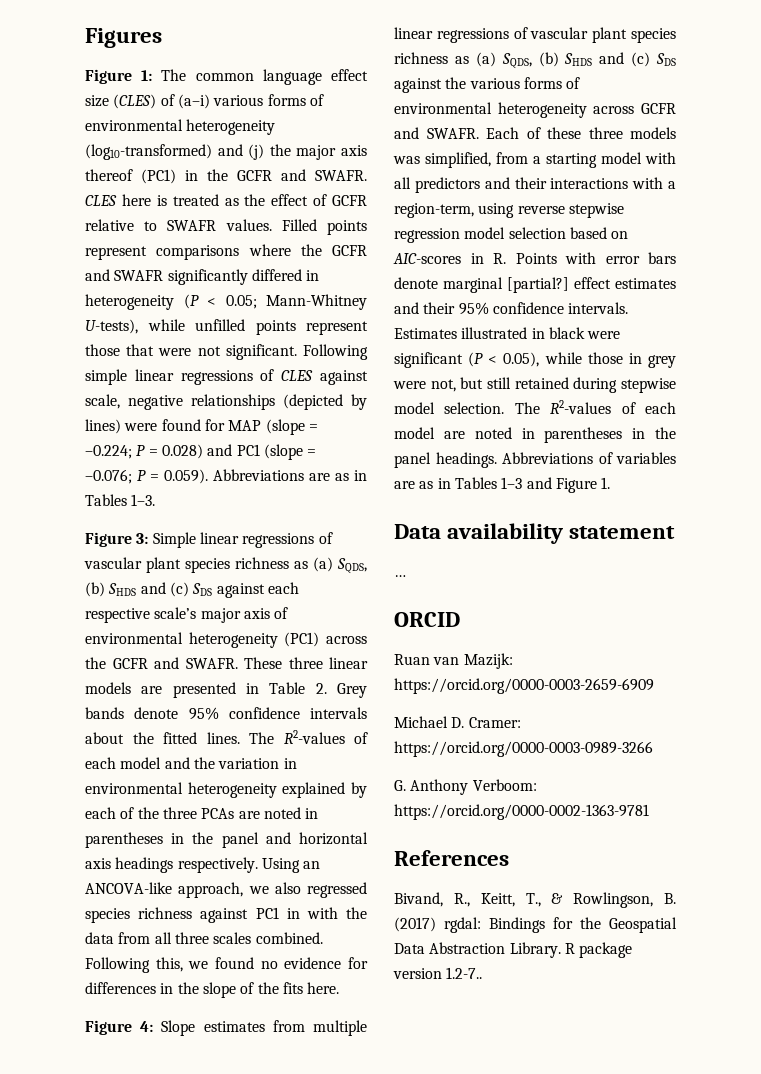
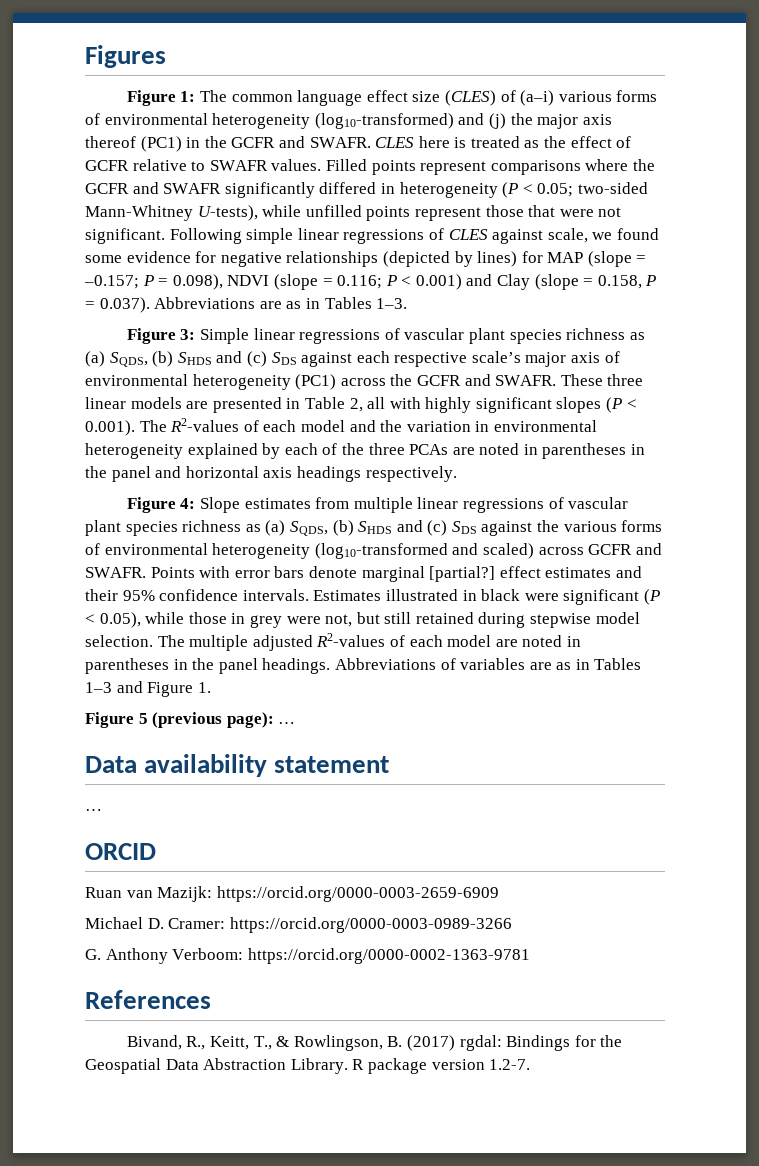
(257, 302) none -> [577,182,648,194] two-sided
(120, 401) none -> [592,228,659,240] [85,251,217,263] we found some evidence for
[124,419,201,431] were found -> (518, 259) none
[85,444,317,460] [85,469,208,484] –0.224; P = 0.028) and PC1 (slope = –0.076; P = 0.059). -> [84,274,657,290] [85,297,150,313] –0.157; P = 0.098), NDVI (slope = 0.116; P < 0.001) and Clay (slope = 0.158, P = 0.037).
[315,683,368,698] [85,707,367,720] [85,732,240,744] 2. Grey bands denote 95% confidence intervals about the fitted lines. -> [349,397,637,413] [85,420,135,436] 2, all with highly significant slopes (P < 0.001).
[261,858,321,873] [85,882,367,898] [85,907,367,923] [85,932,323,944] [85,957,368,973] [85,982,340,998] Using an ANCOVA-like approach, we also regressed species richness against PC1 in with the data from all three scales combined. Following this, we found no evidence for differences in the slope of the fits here. -> (457, 474) none
(587, 110) none -> [314,543,534,559] (log10-transformed and scaled)
[486,127,676,139] [393,152,676,168] [394,177,676,193] [394,203,624,218] [394,227,629,243] [393,253,506,264] Each of these three models was simplified, from a starting model with all predictors and their interactions with a region-term, using reverse stepwise regression model selection based on AIC-scores in R. -> (146, 572) none
(540, 408) none -> [189,635,313,651] multiple adjusted
(611, 483) none -> [85,712,296,728] // Figure 5 (previous page): …
[446,967,483,979] 1.2-7.. -> [489,1059,531,1070] 1.2-7.

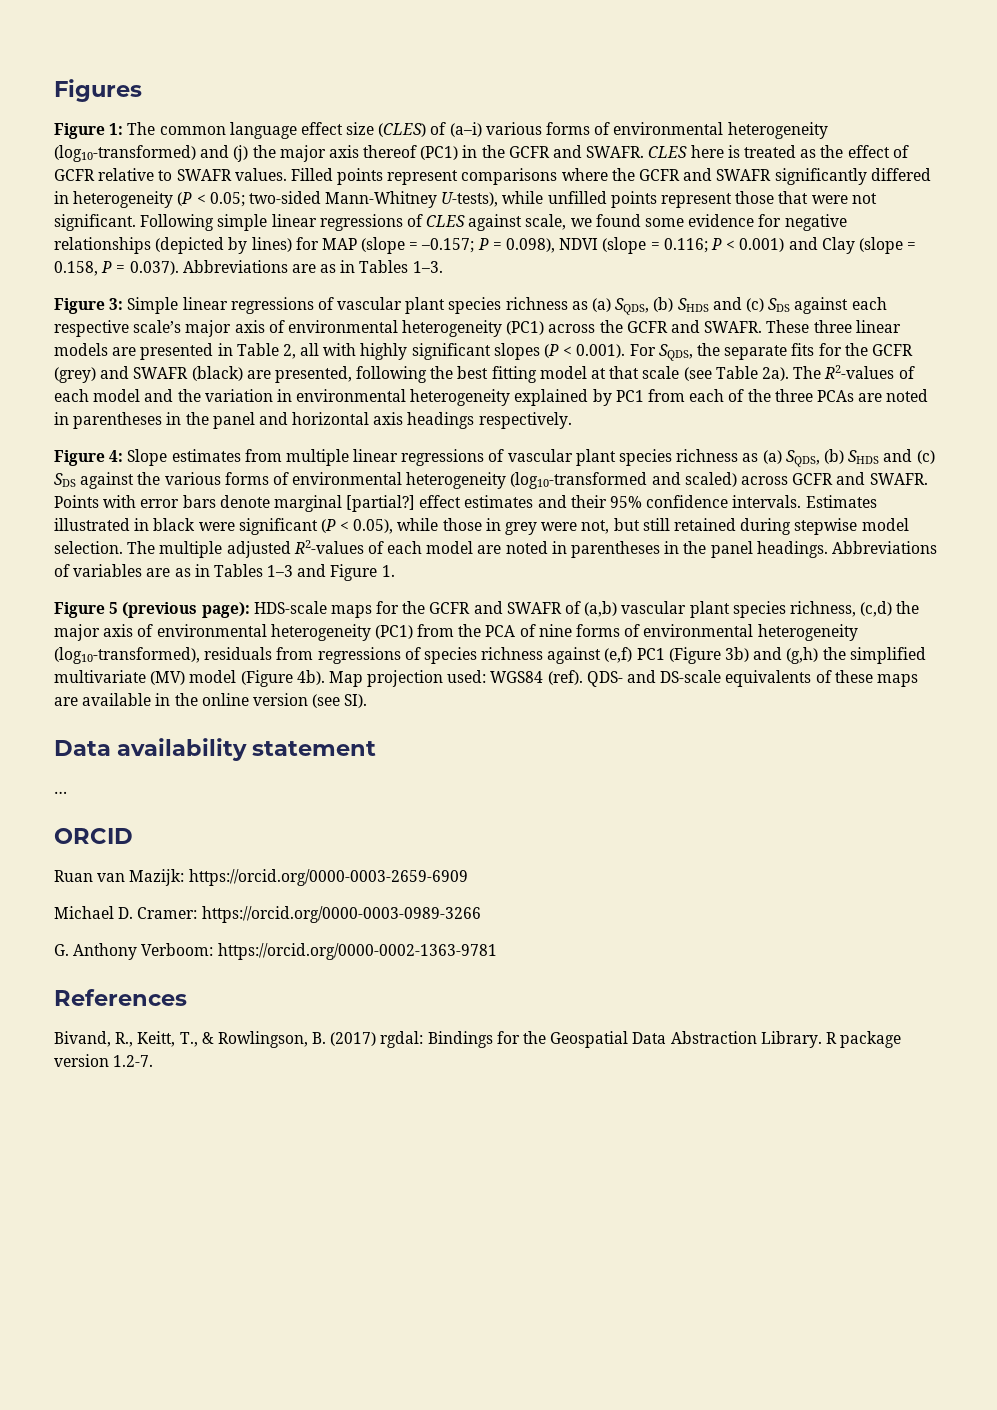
(135, 428) none -> [629,343,913,361] [54,366,789,383] For SQDS, the separate fits for the GCFR (grey) and SWAFR (black) are presented, following the best fitting model at that scale (see Table 2a).
(281, 451) none -> [615,389,686,402] PC1 from
[278,722,296,724] … -> [253,601,920,618] [54,624,858,641] [54,647,926,664] [54,670,918,687] [54,693,368,708] HDS-scale maps for the GCFR and SWAFR of (a,b) vascular plant species richness, (c,d) the major axis of environmental heterogeneity (PC1) from the PCA of nine forms of environmental heterogeneity (log10-transformed), residuals from regressions of species richness against (e,f) PC1 (Figure 3b) and (g,h) the simplified multivariate (MV) model (Figure 4b). Map projection used: WGS84 (ref). QDS- and DS-scale equivalents of these maps are available in the online version (see SI).

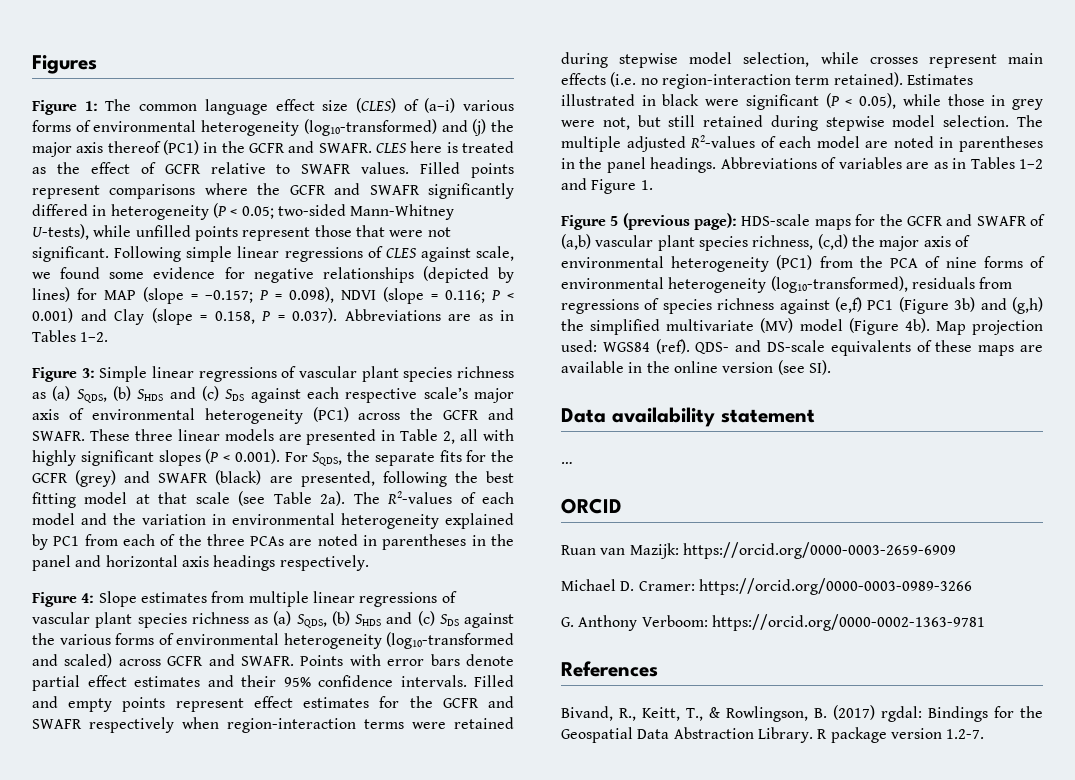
[412,261,443,273] 1–3. -> [80,332,109,342] 1–2.
[273,495,416,512] marginal [partial?] -> [32,675,80,691] partial
(802, 501) none -> [474,675,514,687] [32,696,514,712] [32,717,514,733] [561,52,1043,68] [561,72,903,89] Filled and empty points represent effect estimates for the GCFR and SWAFR respectively when region-interaction terms were retained during stepwise model selection, while crosses represent main effects (i.e. no region-interaction term retained).
[267,565,294,577] 1–3 -> [1019,159,1043,169] 1–2

